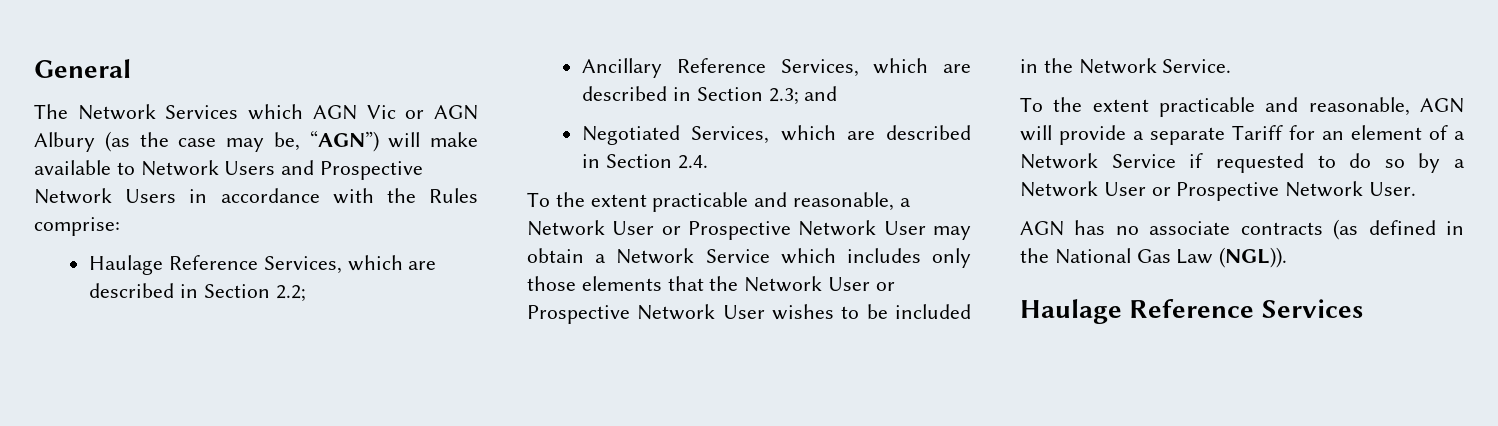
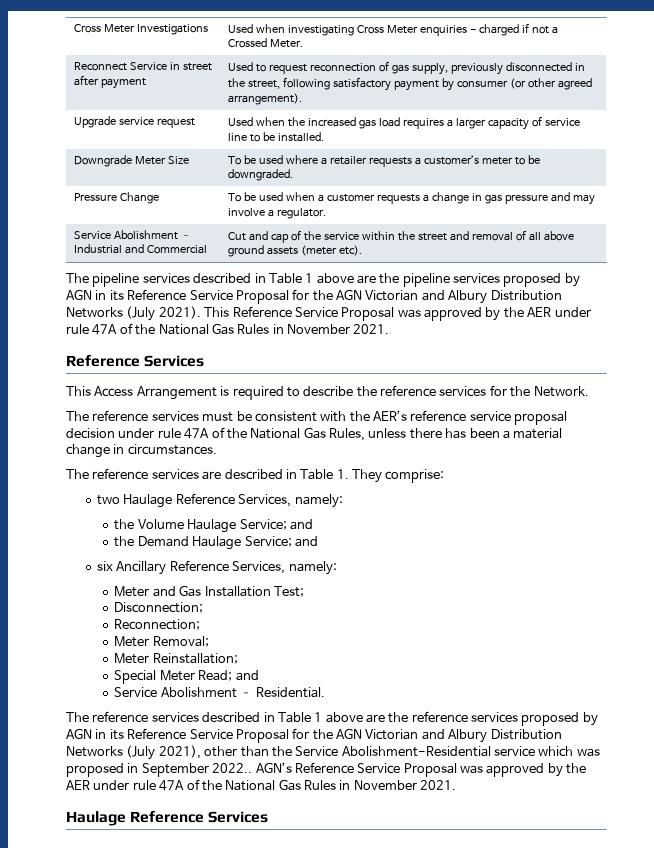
[34,59,131,78] [34,104,479,120] [34,130,478,152] [34,160,424,180] [34,188,479,204] General // The Network Services which AGN Vic or AGN Albury (as the case may be, “AGN”) will make available to Network Users and Prospective Network Users in accordance with the Rules -> [73,24,208,35] [227,23,558,36] [227,38,303,48] [73,62,212,71] [73,75,146,89] [227,61,585,75] [227,77,592,91] [227,93,302,105] [73,116,195,128] [227,116,580,130] [227,132,324,142] [73,155,189,167] [227,155,540,167] [227,169,293,181] [73,192,159,204] [227,192,595,205] [227,208,326,219] [73,230,191,240] [73,244,207,254] [227,230,574,243] [227,245,362,257] [66,273,580,287] [66,289,562,304] [66,306,591,321] [66,323,390,335] [66,355,205,367] [66,385,589,400] [66,410,568,425] [66,427,563,441] [66,444,217,458] [66,468,382,483] Cross Meter Investigations | Used when investigating Cross Meter enquiries - charged if not a Crossed Meter. // Reconnect Service in street after payment | Used to request reconnection of gas supply, previously disconnected in the street, following satisfactory payment by consumer (or other agreed arrangement). // Upgrade service request | Used when the increased gas load requires a larger capacity of service line to be installed. // Downgrade Meter Size | To be used where a retailer requests a customer’s meter to be downgraded. // Pressure Change | To be used when a customer requests a change in gas pressure and may involve a regulator. // Service Abolishment – Industrial and Commercial | Cut and cap of the service within the street and removal of all above ground assets (meter etc). // The pipeline services described in Table 1 above are the pipeline services proposed by AGN in its Reference Service Proposal for the AGN Victorian and Albury Distribution Networks (July 2021). This Reference Service Proposal was approved by the AER under rule 47A of the National Gas Rules in November 2021. // Reference Services // This Access Arrangement is required to describe the reference services for the Network. // The reference services must be consistent with the AER’s reference service proposal decision under rule 47A of the National Gas Rules, unless there has been a material change in circumstances. // The reference services are described in Table 1. They
(120, 226) none -> [97,495,121,505] two
[347,255,437,271] [89,283,306,302] [582,58,971,78] [582,86,838,105] [582,125,971,145] [582,154,708,169] [527,192,911,212] [527,220,971,240] [527,248,971,268] [527,276,895,292] [527,304,971,324] [1020,58,1232,74] [1020,97,1464,117] [1020,125,1465,145] [1020,153,1465,173] [1020,181,1417,201] [1020,219,1464,240] [1020,247,1288,268] which are described in Section 2.2; // Ancillary Reference Services, which are described in Section 2.3; and // Negotiated Services, which are described in Section 2.4. // To the extent practicable and reasonable, a Network User or Prospective Network User may obtain a Network Service which includes only those elements that the Network User or Prospective Network User wishes to be included in the Network Service. // To the extent practicable and reasonable, AGN will provide a separate Tariff for an element of a Network Service if requested to do so by a Network User or Prospective Network User. // AGN has no associate contracts (as defined in the National Gas Law (NGL)). -> [294,494,343,508] [114,519,313,533] [114,536,318,550] [97,560,337,575] [114,585,304,597] [114,602,204,613] [114,619,201,630] [114,636,209,647] [114,653,238,664] [114,670,259,684] [114,687,325,698] [66,711,598,726] [66,728,562,743] [66,745,600,760] [66,762,587,777] [66,779,457,791] namely: // the Volume Haulage Service; and // the Demand Haulage Service; and // six Ancillary Reference Services, namely: // Meter and Gas Installation Test; // Disconnection; // Reconnection; // Meter Removal; // Meter Reinstallation; // Special Meter Read; and // Service Abolishment – Residential. // The reference services described in Table 1 above are the reference services proposed by AGN in its Reference Service Proposal for the AGN Victorian and Albury Distribution Networks (July 2021), other than the Service Abolishment-Residential service which was proposed in September 2022.. AGN’s Reference Service Proposal was approved by the AER under rule 47A of the National Gas Rules in November 2021.

